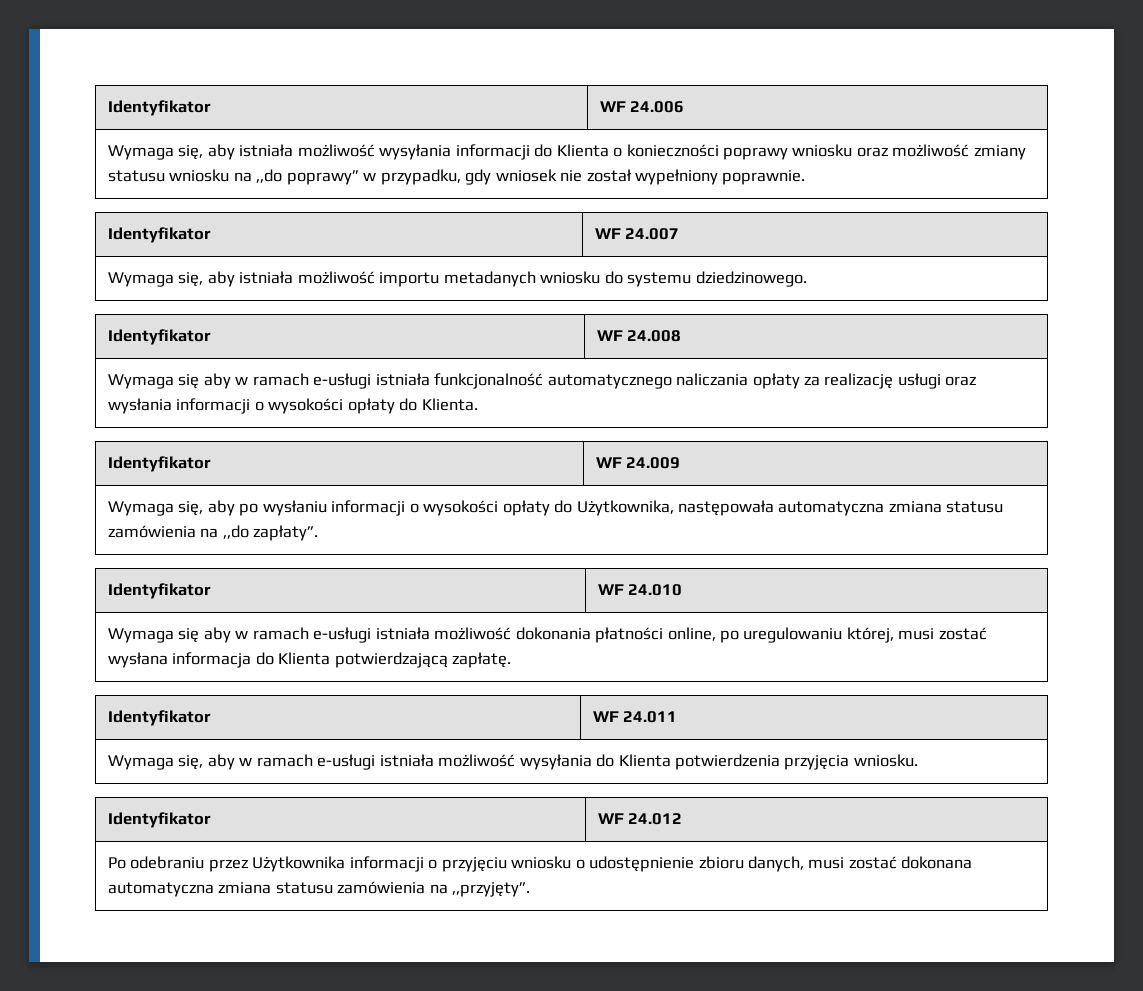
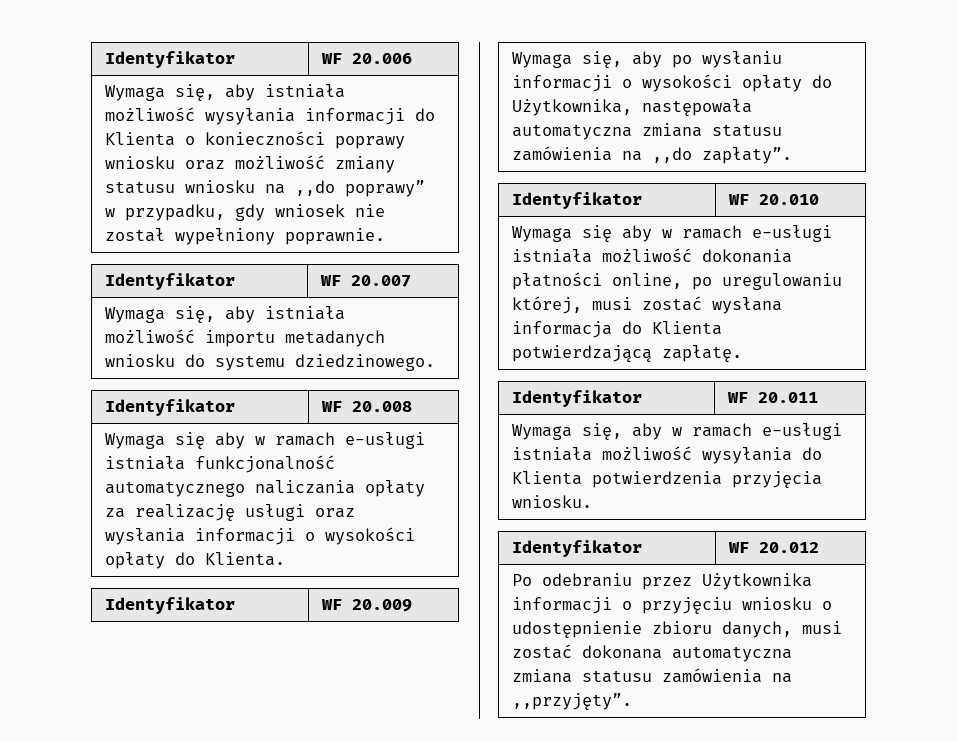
[108,100,212,116] [600,101,685,113] Identyfikator | WF 24.006 -> [105,51,236,68] [321,53,413,64] Identyfikator | WF 20.006
[625,228,680,240] 24.007 -> [351,275,412,287] 20.007
[627,330,682,342] 24.008 -> [352,401,413,412] 20.008
[626,457,681,469] 24.009 -> [352,599,413,612] 20.009
[628,584,683,596] 24.010 -> [759,194,820,205] 20.010
[623,711,678,723] 24.011 -> [758,392,819,403] 20.011
[628,813,683,825] 24.012 -> [759,542,820,553] 20.012

